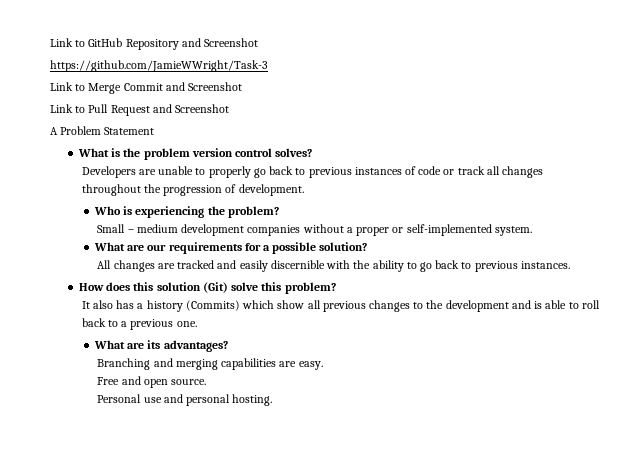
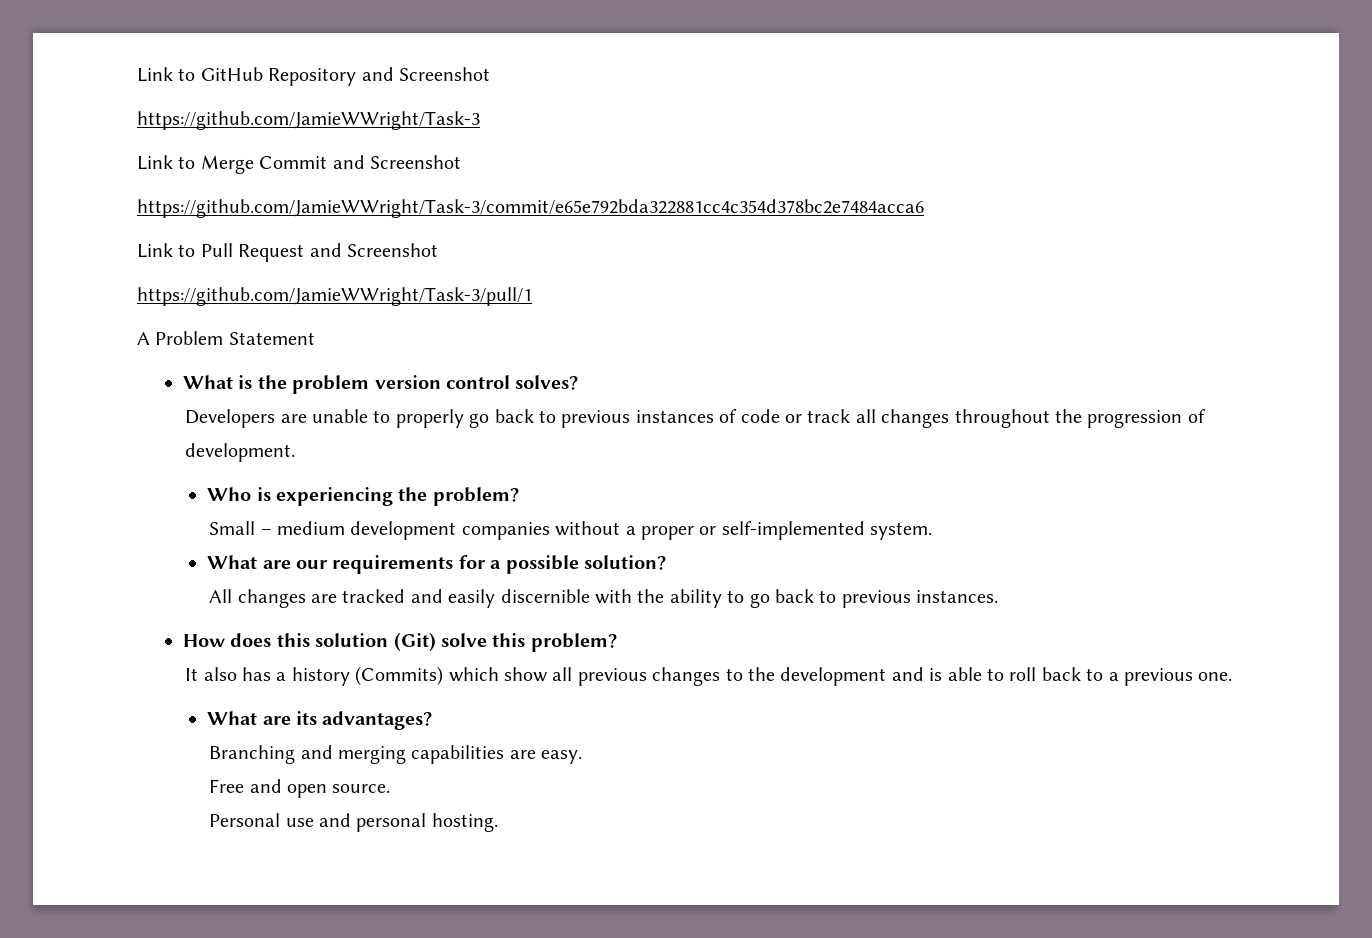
(243, 86) none -> [137,199,924,218] // https://github.com/JamieWWright/Task-3/commit/e65e792bda322881cc4c354d378bc2e7484acca6
(230, 108) none -> [137,287,532,306] // https://github.com/JamieWWright/Task-3/pull/1

